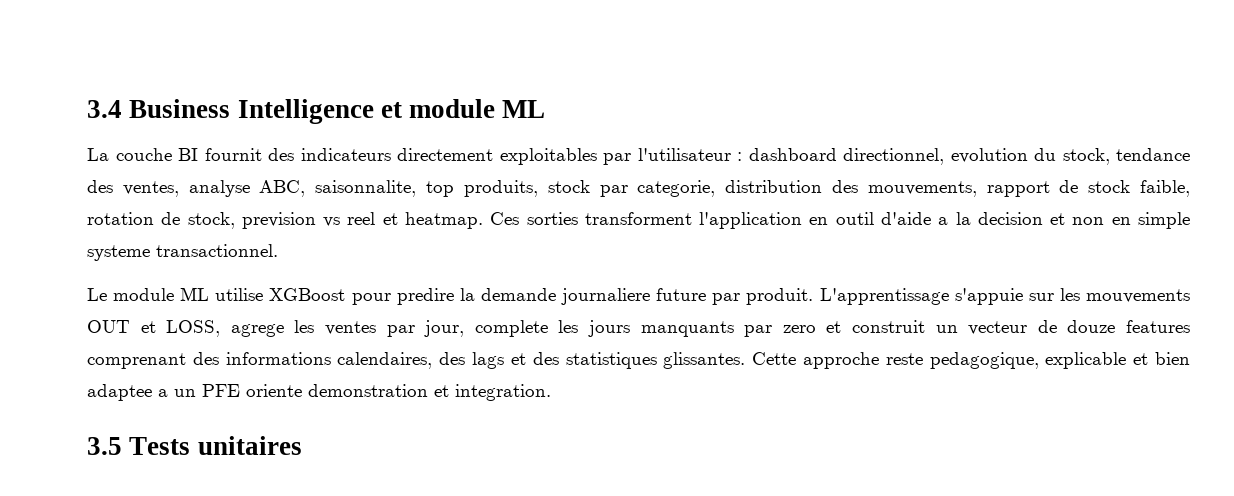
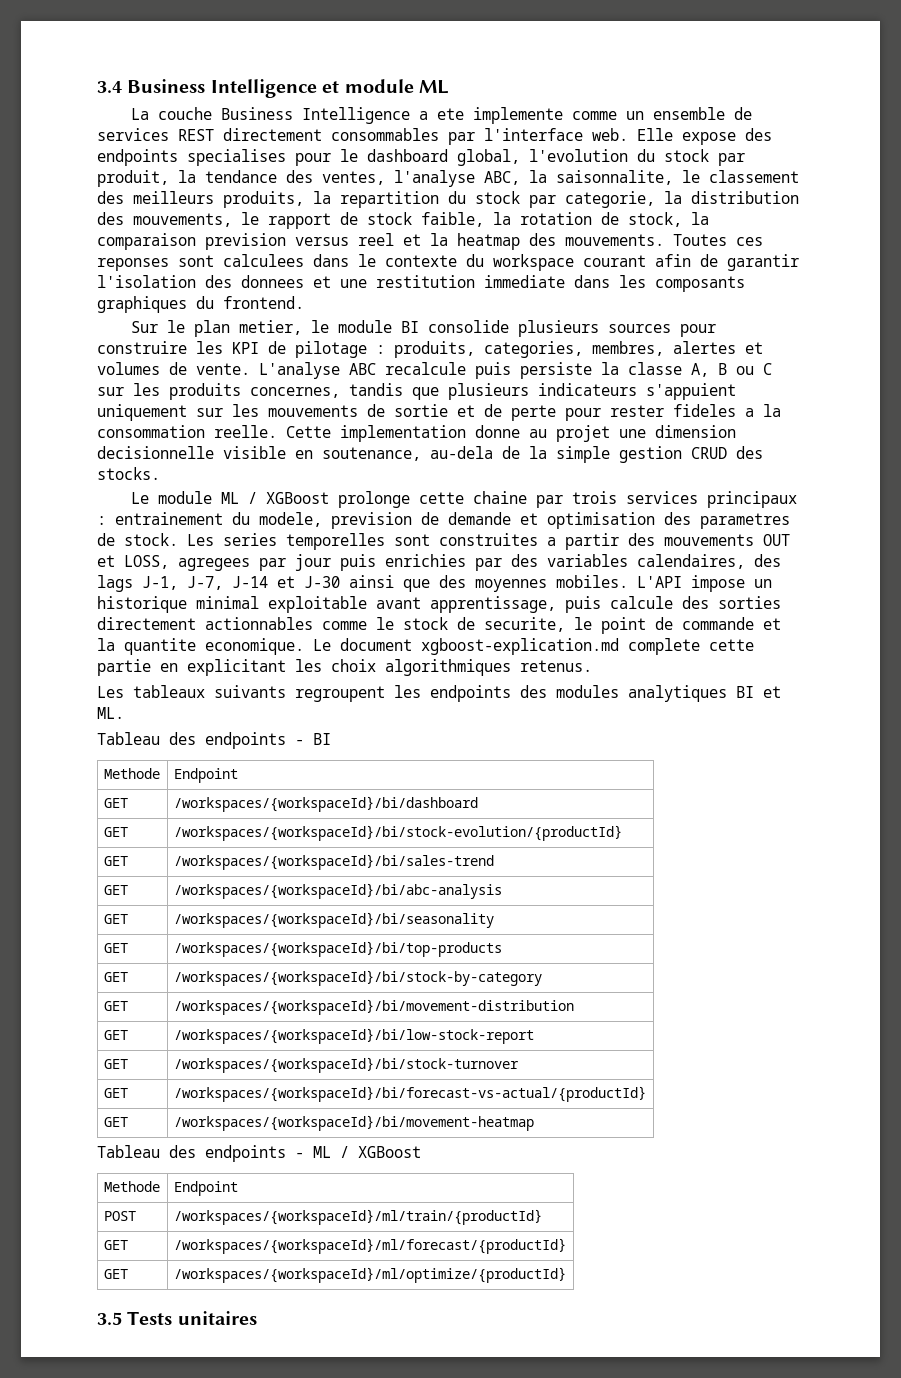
[178,148,1190,165] [87,180,538,197] BI fournit des indicateurs directement exploitables par l'utilisateur : dashboard directionnel, evolution du stock, tendance des ventes, analyse ABC, saisonnalite, top produits, -> [221,107,753,124] [97,128,772,145] [97,149,745,166] [97,170,799,187] [97,191,466,208] Business Intelligence a ete implemente comme un ensemble de services REST directement consommables par l'interface web. Elle expose des endpoints specialises pour le dashboard global, l'evolution du stock par produit, la tendance des ventes, l'analyse ABC, la saisonnalite, le classement des meilleurs produits, la repartition du
(716, 188) none -> [664,191,682,204] la
(977, 189) none -> [241,212,259,225] le
(1190, 188) none -> [493,212,511,225] la
[241,212,1191,229] [87,244,278,261] [87,287,1190,305] [87,320,1191,337] [87,352,1190,369] [87,384,551,401] prevision vs reel et heatmap. Ces sorties transforment l'application en outil d'aide a la decision et non en simple systeme transactionnel. // Le module ML utilise XGBoost pour predire la demande journaliere future par produit. L'apprentissage s'appuie sur les mouvements OUT et LOSS, agrege les ventes par jour, complete les jours manquants par zero et construit un vecteur de douze features comprenant des informations calendaires, des lags et des statistiques glissantes. Cette approche reste pedagogique, explicable et bien adaptee a un PFE oriente demonstration et integration. -> [691,212,709,225] [97,233,763,250] [97,254,799,271] [97,275,745,292] [97,296,304,313] [131,320,717,337] [97,341,763,358] [97,362,772,379] [97,383,736,400] [97,404,781,421] [97,425,736,442] [97,446,763,463] [97,467,160,480] [131,491,798,508] [97,512,790,529] [97,533,790,550] [97,554,781,571] [97,575,772,592] [97,596,781,613] [97,617,781,634] [97,638,754,655] [97,659,592,676] [97,685,781,702] [97,707,124,719] [97,732,331,749] [103,768,160,779] [173,768,238,783] [103,798,128,808] [173,796,478,812] [103,827,128,837] [173,825,622,841] [103,856,128,866] [173,854,494,870] [103,885,128,895] [173,883,502,899] [103,914,128,924] [173,912,494,928] [103,943,128,953] [173,941,502,957] [103,972,128,982] [173,970,542,986] [103,1001,128,1011] [173,999,574,1015] [103,1030,128,1040] [173,1028,534,1044] [103,1059,128,1069] [173,1057,519,1073] [103,1088,128,1098] [173,1086,646,1102] [103,1117,128,1127] [173,1115,534,1131] [97,1145,421,1162] [103,1181,160,1192] [173,1181,238,1196] [103,1211,136,1221] [173,1209,542,1225] [103,1240,128,1250] [173,1238,566,1254] [103,1269,128,1279] [173,1267,566,1283] la comparaison prevision versus reel et la heatmap des mouvements. Toutes ces reponses sont calculees dans le contexte du workspace courant afin de garantir l'isolation des donnees et une restitution immediate dans les composants graphiques du frontend. // Sur le plan metier, le module BI consolide plusieurs sources pour construire les KPI de pilotage : produits, categories, membres, alertes et volumes de vente. L'analyse ABC recalcule puis persiste la classe A, B ou C sur les produits concernes, tandis que plusieurs indicateurs s'appuient uniquement sur les mouvements de sortie et de perte pour rester fideles a la consommation reelle. Cette implementation donne au projet une dimension decisionnelle visible en soutenance, au-dela de la simple gestion CRUD des stocks. // Le module ML / XGBoost prolonge cette chaine par trois services principaux : entrainement du modele, prevision de demande et optimisation des parametres de stock. Les series temporelles sont construites a partir des mouvements OUT et LOSS, agregees par jour puis enrichies par des variables calendaires, des lags J-1, J-7, J-14 et J-30 ainsi que des moyennes mobiles. L'API impose un historique minimal exploitable avant apprentissage, puis calcule des sorties directement actionnables comme le stock de securite, le point de commande et la quantite economique. Le document xgboost-explication.md complete cette partie en explicitant les choix algorithmiques retenus. // Les tableaux suivants regroupent les endpoints des modules analytiques BI et ML. // Tableau des endpoints - BI // Methode | Endpoint // GET | /workspaces/{workspaceId}/bi/dashboard // GET | /workspaces/{workspaceId}/bi/stock-evolution/{productId} // GET | /workspaces/{workspaceId}/bi/sales-trend // GET | /workspaces/{workspaceId}/bi/abc-analysis // GET | /workspaces/{workspaceId}/bi/seasonality // GET | /workspaces/{workspaceId}/bi/top-products // GET | /workspaces/{workspaceId}/bi/stock-by-category // GET | /workspaces/{workspaceId}/bi/movement-distribution // GET | /workspaces/{workspaceId}/bi/low-stock-report // GET | /workspaces/{workspaceId}/bi/stock-turnover // GET | /workspaces/{workspaceId}/bi/forecast-vs-actual/{productId} // GET | /workspaces/{workspaceId}/bi/movement-heatmap // Tableau des endpoints - ML / XGBoost // Methode | Endpoint // POST | /workspaces/{workspaceId}/ml/train/{productId} // GET | /workspaces/{workspaceId}/ml/forecast/{productId} // GET | /workspaces/{workspaceId}/ml/optimize/{productId}

